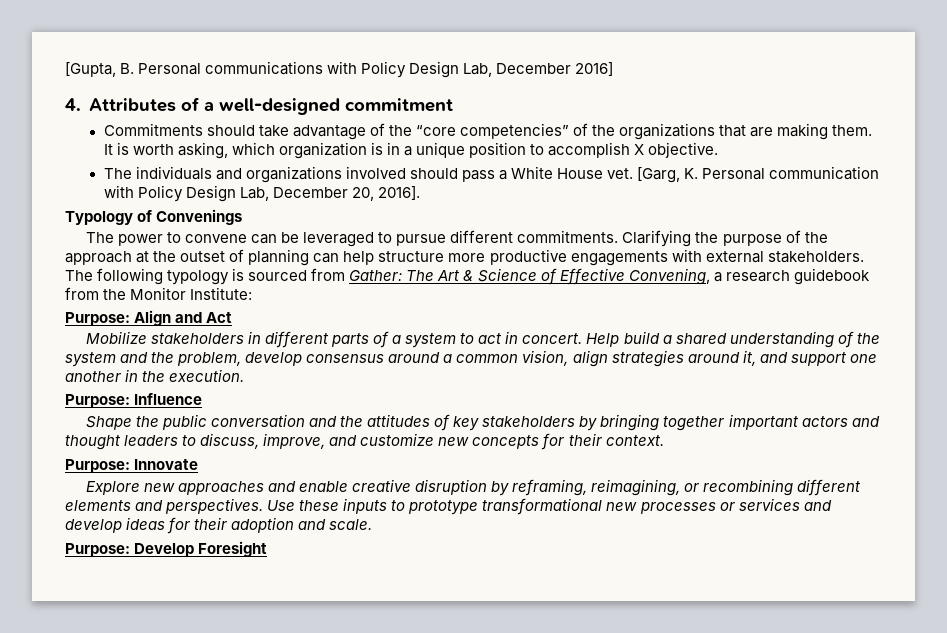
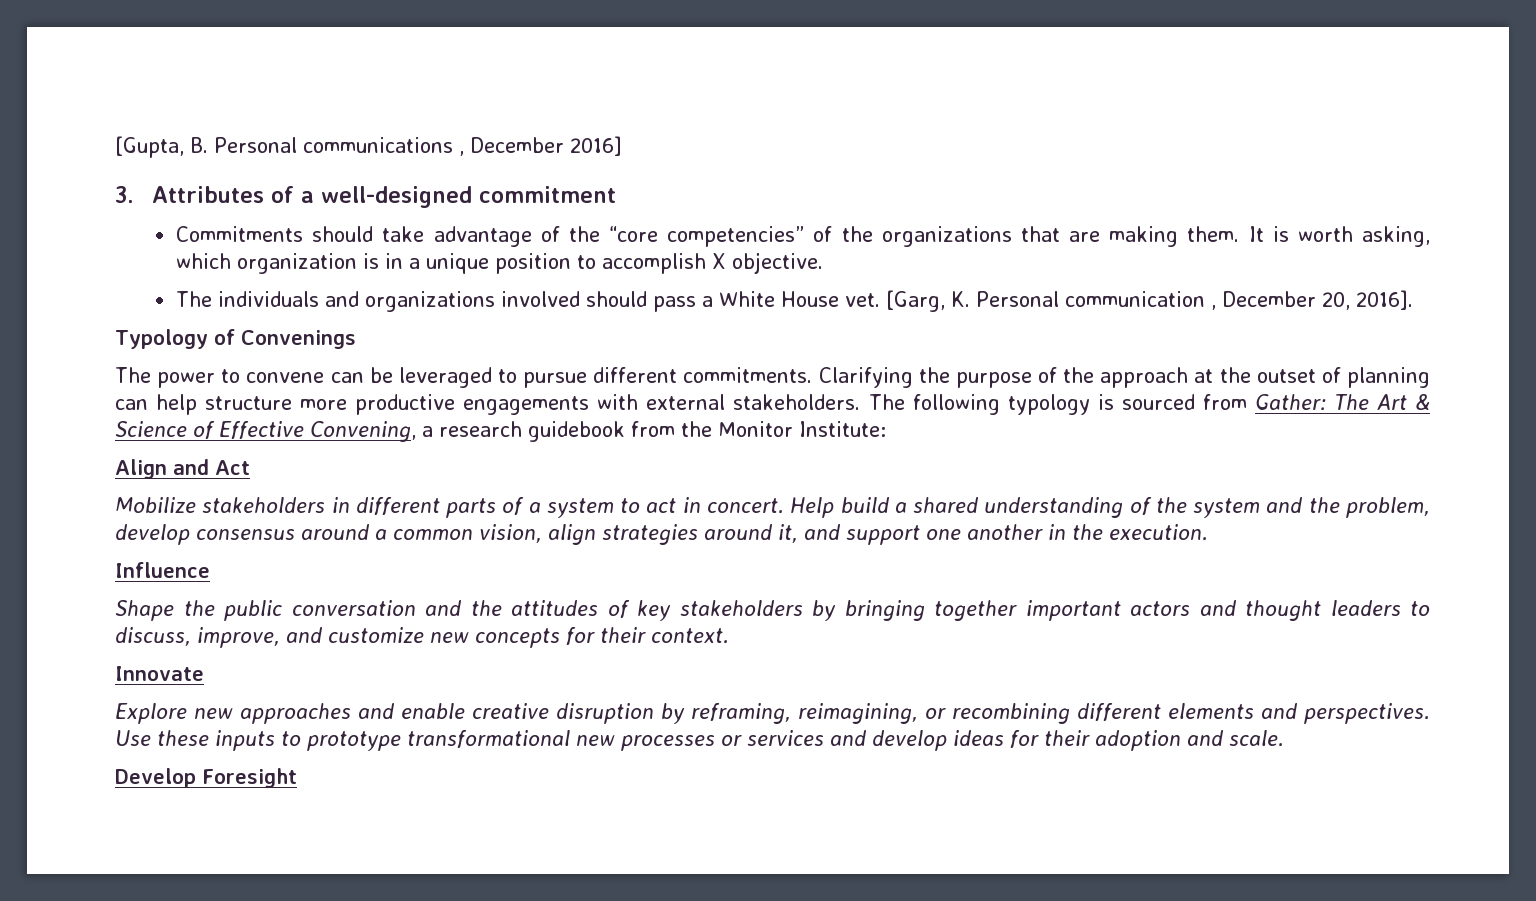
[327,61,493,78] with Policy Design Lab, -> [459,151,464,156] ,
[65,98,81,111] 4. -> [115,186,134,203] 3.
[103,185,269,202] with Policy Design Lab, -> [1211,305,1217,310] ,
[65,312,130,326] Purpose: -> (886, 429) none
[65,394,130,408] Purpose: -> (1208, 532) none
[65,459,130,473] Purpose: -> (729, 636) none
[65,543,130,557] Purpose: -> (1284, 738) none

